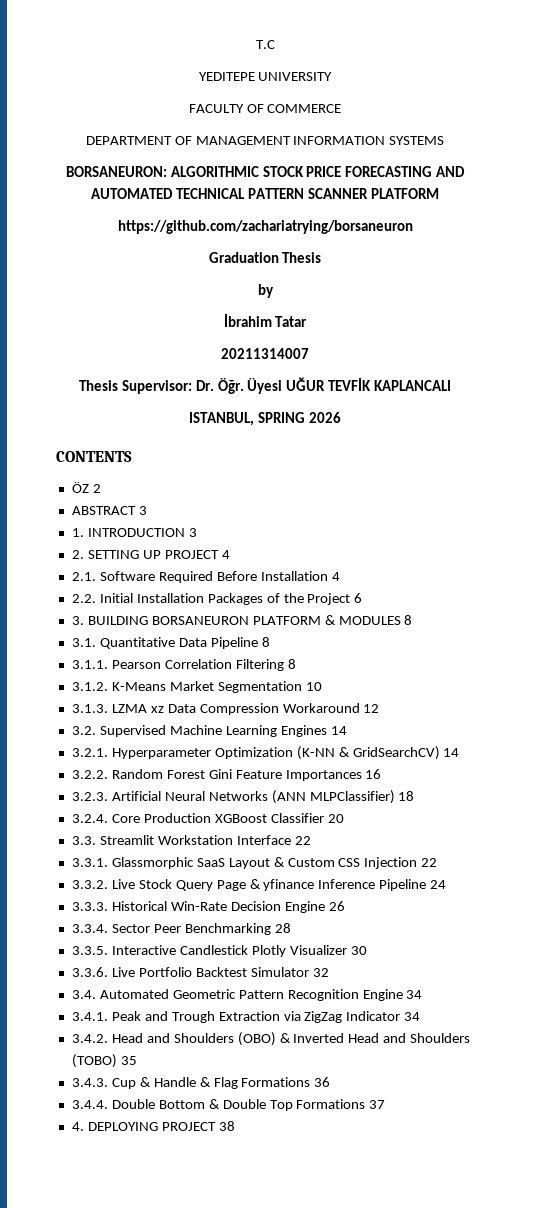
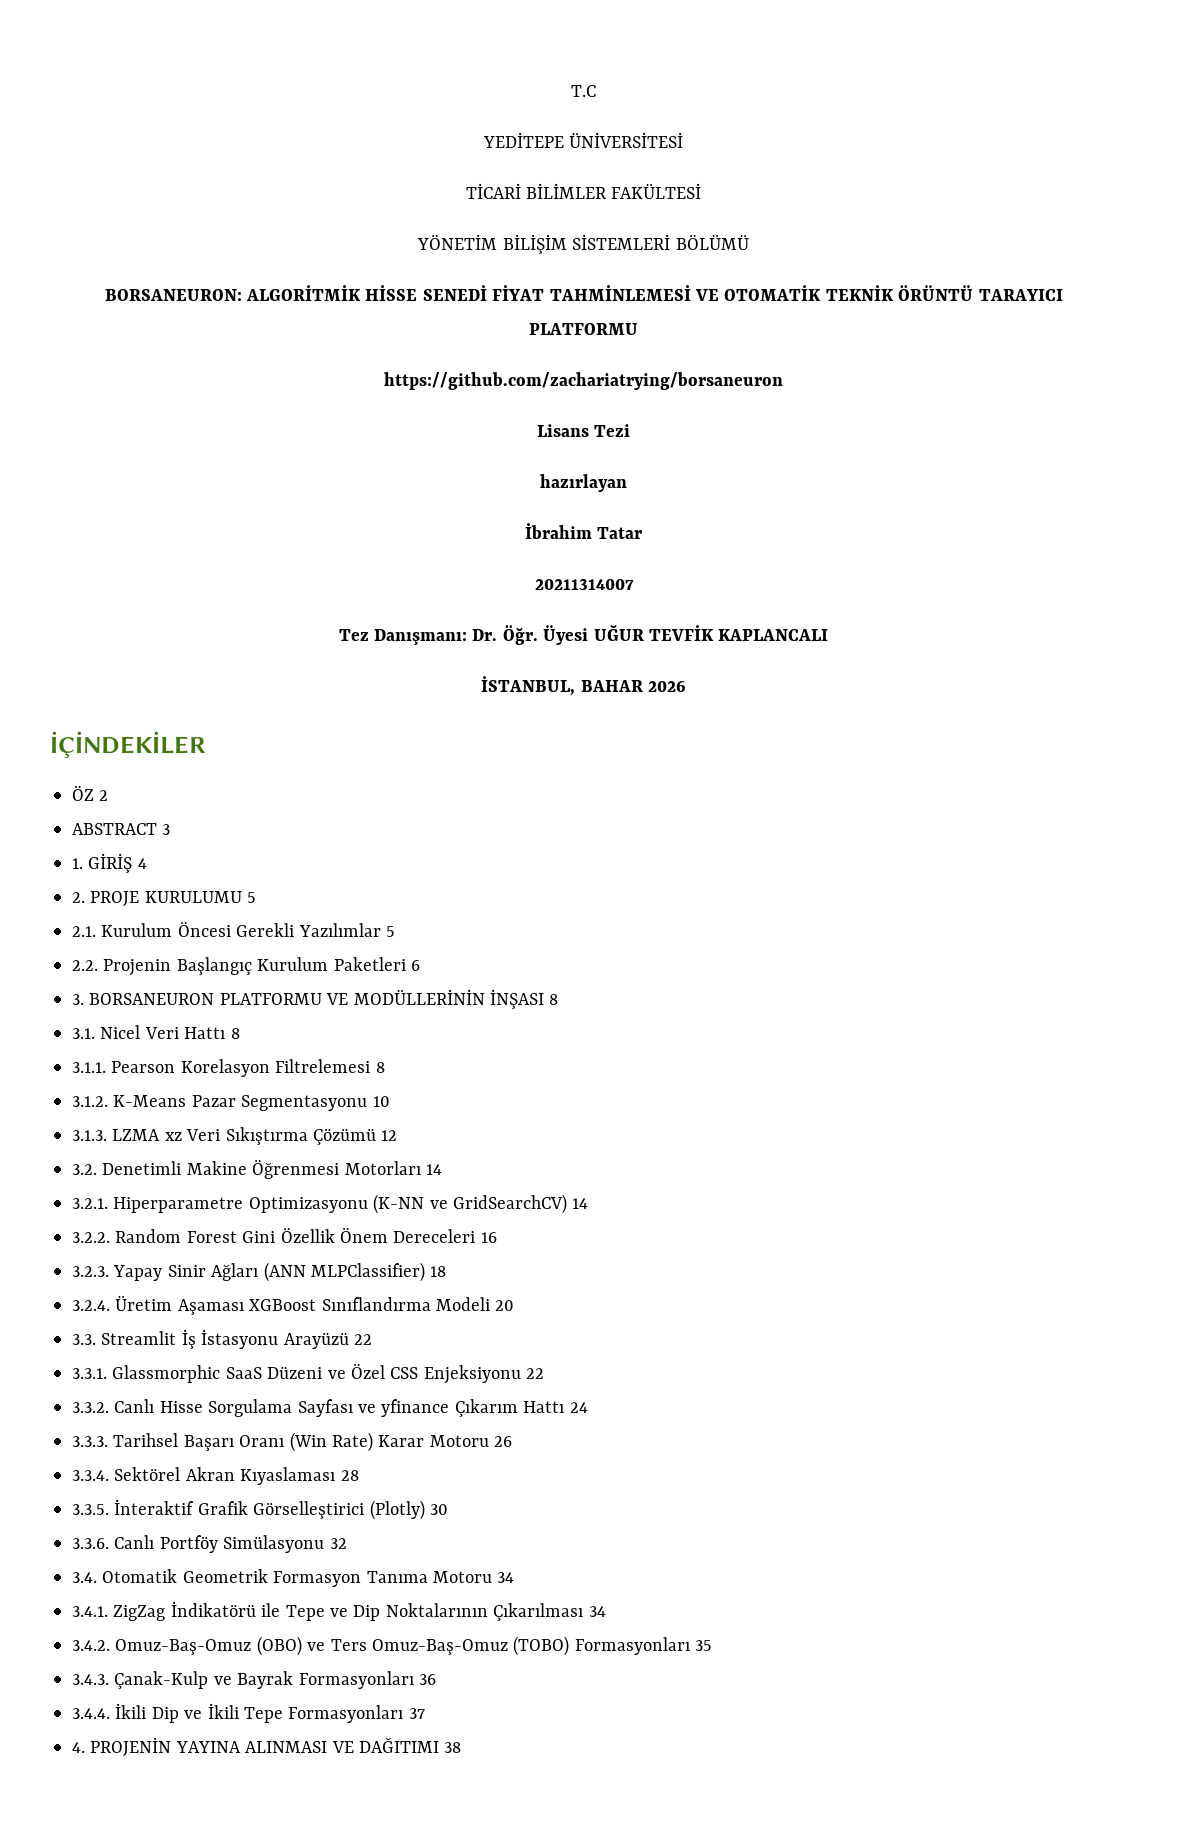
[198,72,333,81] [188,104,342,113] [85,136,445,145] [65,166,466,177] [91,188,439,199] [117,220,413,234] [208,252,322,263] [257,284,274,298] YEDITEPE UNIVERSITY // FACULTY OF COMMERCE // DEPARTMENT OF MANAGEMENT INFORMATION SYSTEMS // BORSANEURON: ALGORITHMIC STOCK PRICE FORECASTING AND AUTOMATED TECHNICAL PATTERN SCANNER PLATFORM // https://github.com/zachariatrying/borsaneuron // Graduation Thesis // by -> [482,132,684,148] [465,183,702,199] [417,234,749,254] [104,285,1063,301] [529,323,638,335] [384,372,783,390] [536,424,631,437] [540,474,627,492] YEDİTEPE ÜNİVERSİTESİ // TİCARİ BİLİMLER FAKÜLTESİ // YÖNETİM BİLİŞİM SİSTEMLERİ BÖLÜMÜ // BORSANEURON: ALGORİTMİK HİSSE SENEDİ FİYAT TAHMİNLEMESİ VE OTOMATİK TEKNİK ÖRÜNTÜ TARAYICI PLATFORMU // https://github.com/zachariatrying/borsaneuron // Lisans Tezi // hazırlayan
[78,380,192,394] Thesis Supervisor: -> [338,629,467,645] Tez Danışmanı:
[189,412,305,426] ISTANBUL, SPRING -> [481,676,643,696] İSTANBUL, BAHAR
[56,451,132,462] CONTENTS -> [50,731,206,758] İÇİNDEKİLER
[87,528,197,537] INTRODUCTION 3 -> [88,853,147,873] GİRİŞ 4
[87,550,230,559] [71,571,340,583] [71,593,363,605] [71,615,401,625] SETTING UP PROJECT 4 // 2.1. Software Required Before Installation 4 // 2.2. Initial Installation Packages of the Project 6 // 3. BUILDING BORSANEURON PLATFORM & MODULES -> [90,891,257,906] [72,921,395,937] [72,957,420,976] [72,989,544,1009] PROJE KURULUMU 5 // 2.1. Kurulum Öncesi Gerekli Yazılımlar 5 // 2.2. Projenin Başlangıç Kurulum Paketleri 6 // 3. BORSANEURON PLATFORMU VE MODÜLLERİNİN İNŞASI
[99,637,258,649] Quantitative Data Pipeline -> [100,1025,226,1039] Nicel Veri Hattı
[164,659,284,671] Correlation Filtering -> [180,1059,371,1077] Korelasyon Filtrelemesi
[169,681,302,693] Market Segmentation -> [191,1095,368,1111] Pazar Segmentasyonu
[167,703,360,715] Data Compression Workaround -> [186,1127,376,1145] Veri Sıkıştırma Çözümü
[99,725,347,737] [71,746,350,760] Supervised Machine Learning Engines 14 // 3.2.1. Hyperparameter Optimization (K-NN & -> [102,1159,442,1179] [72,1194,448,1214] Denetimli Makine Öğrenmesi Motorları 14 // 3.2.1. Hiperparametre Optimizasyonu (K-NN ve
[235,770,362,781] Feature Importances -> [280,1227,476,1243] Özellik Önem Dereceleri
[111,791,268,801] Artificial Neural Networks -> [113,1263,259,1281] Yapay Sinir Ağları
[111,813,324,823] Core Production XGBoost Classifier -> [115,1295,490,1315] Üretim Aşaması XGBoost Sınıflandırma Modeli
[157,835,291,845] Workstation Interface -> [181,1329,349,1349] İş İstasyonu Arayüzü
[228,857,438,869] [71,879,447,891] [71,901,325,913] Layout & Custom CSS Injection 22 // 3.3.2. Live Stock Query Page & yfinance Inference Pipeline 24 // 3.3.3. Historical Win-Rate Decision Engine -> [267,1363,545,1384] [72,1399,588,1417] [72,1432,489,1452] Düzeni ve Özel CSS Enjeksiyonu 22 // 3.3.2. Canlı Hisse Sorgulama Sayfası ve yfinance Çıkarım Hattı 24 // 3.3.3. Tarihsel Başarı Oranı (Win Rate) Karar Motoru
[111,923,271,935] Sector Peer Benchmarking -> [114,1467,336,1485] Sektörel Akran Kıyaslaması
[111,945,367,957] [71,967,329,977] [71,989,423,1001] [71,1011,421,1023] [71,1032,471,1046] [71,1054,137,1068] [71,1077,331,1089] [71,1099,386,1111] [71,1122,216,1131] Interactive Candlestick Plotly Visualizer 30 // 3.3.6. Live Portfolio Backtest Simulator 32 // 3.4. Automated Geometric Pattern Recognition Engine 34 // 3.4.1. Peak and Trough Extraction via ZigZag Indicator 34 // 3.4.2. Head and Shoulders (OBO) & Inverted Head and Shoulders (TOBO) 35 // 3.4.3. Cup & Handle & Flag Formations 36 // 3.4.4. Double Bottom & Double Top Formations 37 // 4. DEPLOYING PROJECT -> [114,1499,448,1520] [72,1535,347,1553] [72,1569,515,1587] [72,1601,606,1621] [72,1636,713,1656] [72,1671,436,1689] [72,1703,425,1723] [72,1737,439,1756] İnteraktif Grafik Görselleştirici (Plotly) 30 // 3.3.6. Canlı Portföy Simülasyonu 32 // 3.4. Otomatik Geometrik Formasyon Tanıma Motoru 34 // 3.4.1. ZigZag İndikatörü ile Tepe ve Dip Noktalarının Çıkarılması 34 // 3.4.2. Omuz-Baş-Omuz (OBO) ve Ters Omuz-Baş-Omuz (TOBO) Formasyonları 35 // 3.4.3. Çanak-Kulp ve Bayrak Formasyonları 36 // 3.4.4. İkili Dip ve İkili Tepe Formasyonları 37 // 4. PROJENİN YAYINA ALINMASI VE DAĞITIMI

